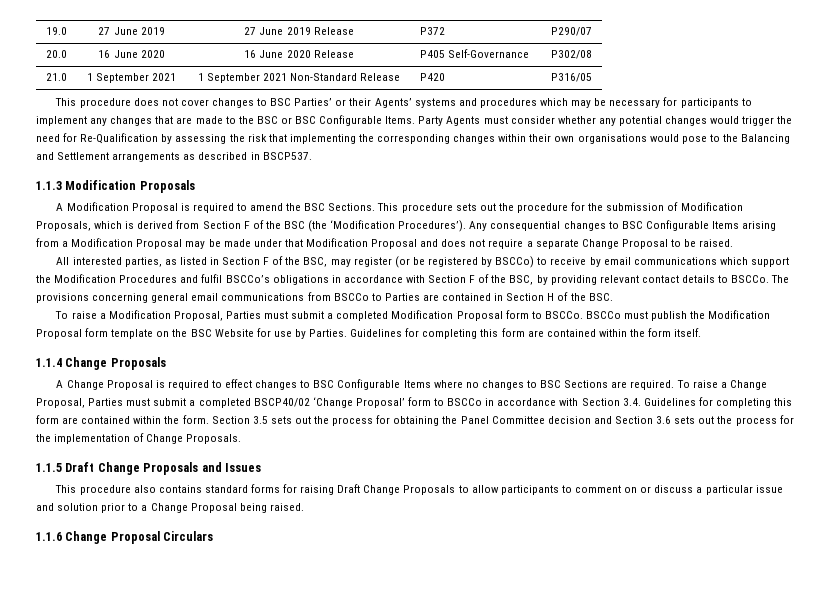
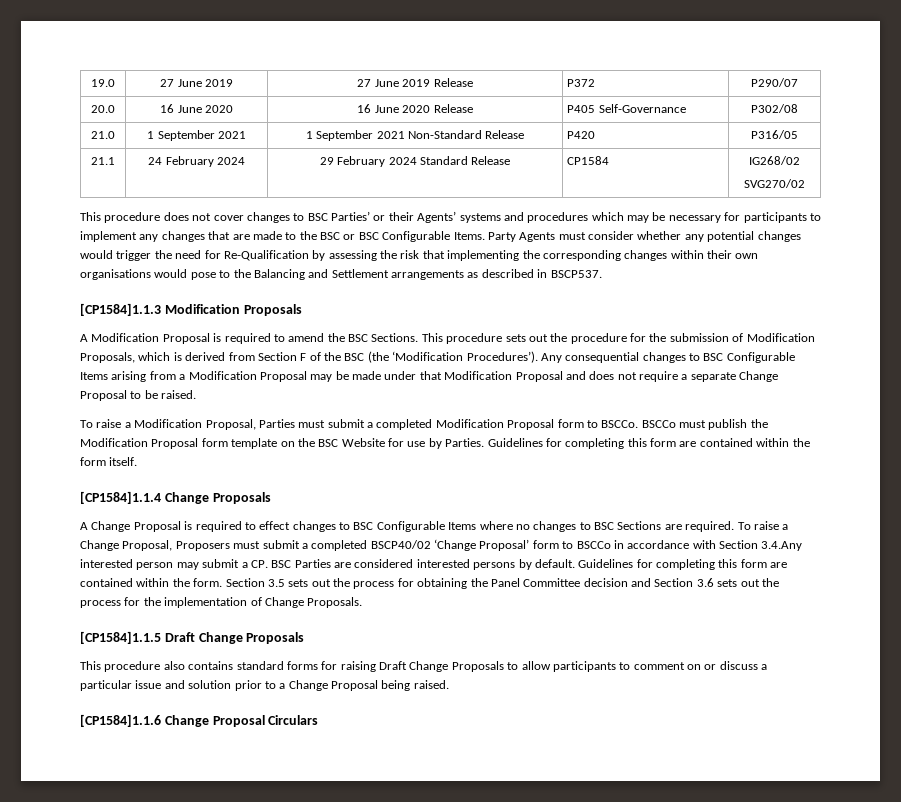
(592, 77) none -> [91,157,115,165] [148,156,245,167] [319,156,511,167] [567,156,610,165] [749,156,800,165] [744,179,805,188] // 21.1 | 24 February 2024 | 29 February 2024 Standard Release | CP1584 | IG268/02 // SVG270/02
[36,181,62,190] 1.1.3 -> [80,303,161,316] [CP1584]1.1.3
[56,256,789,268] [36,274,790,285] [36,292,613,303] // All interested parties, as listed in Section F of the BSC, may register (or be registered by BSCCo) to receive by email communications which support the Modification Procedures and fulfil BSCCo’s obligations in accordance with Section F of the BSC, by providing relevant contact details to BSCCo. The provisions concerning general email communications from BSCCo to Parties are contained in Section H of the BSC. -> (197, 394) none
[36,358,62,367] 1.1.4 -> [80,491,161,504] [CP1584]1.1.4
[88,398,124,406] Parties -> [175,541,230,551] Proposers
[622,398,641,406] 3.4. -> [761,541,803,551] [80,559,575,570] 3.4.Any interested person may submit a CP. BSC Parties are considered interested persons by default.
[36,462,261,475] 1.1.5 Draft Change Proposals and Issues -> [80,631,305,644] [CP1584]1.1.5 Draft Change Proposals
[36,532,62,541] 1.1.6 -> [80,714,161,727] [CP1584]1.1.6

